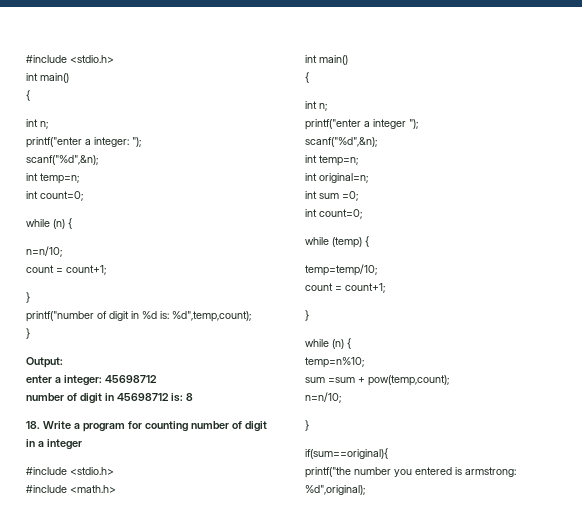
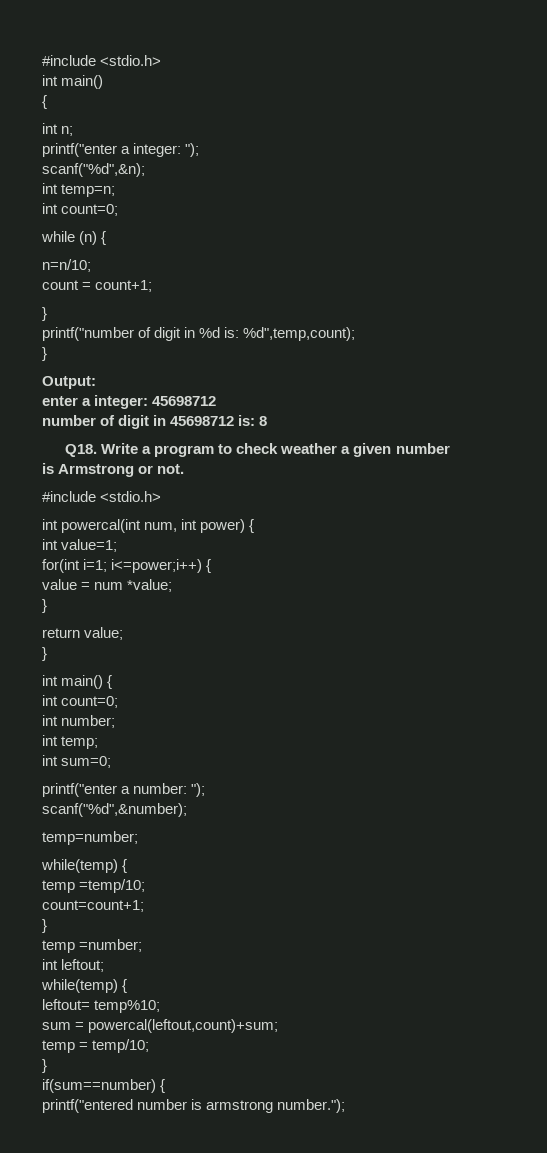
[26,421,40,429] 18. -> [65,444,98,457] Q18.
[128,421,267,432] [26,439,82,450] [26,467,114,475] [26,485,116,493] [305,55,348,65] [305,72,309,83] [305,101,327,111] [305,119,418,130] [305,137,377,147] [305,155,358,166] [305,173,368,183] [305,191,358,201] [305,209,362,219] [305,236,369,248] [305,264,377,276] [305,283,385,293] [305,310,309,321] [305,338,351,349] [305,357,364,368] [305,375,449,386] [305,392,341,403] [305,420,309,431] [305,448,388,459] [305,467,516,478] [305,485,365,495] for counting number of digit in a integer // #include <stdio.h> // #include <math.h> // int main() // { // int n; // printf("enter a integer "); // scanf("%d",&n); // int temp=n; // int original=n; // int sum =0; // int count=0; // while (temp) { // temp=temp/10; // count = count+1; // } // while (n) { // temp=n%10; // sum =sum + pow(temp,count); // n=n/10; // } // if(sum==original){ // printf("the number you entered is armstrong: %d",original); -> [218,443,450,457] [42,463,185,477] [42,491,162,502] [42,519,255,533] [42,539,118,552] [42,559,212,573] [42,579,173,592] [42,599,47,613] [42,627,124,640] [42,647,47,661] [42,675,113,689] [42,695,119,708] [42,715,116,728] [42,735,99,749] [42,755,112,768] [42,783,206,797] [42,803,187,817] [42,831,138,845] [41,859,128,873] [42,879,146,893] [42,900,144,912] [42,919,47,933] [42,939,143,953] [42,959,105,972] [41,979,128,993] [42,999,161,1013] [42,1019,279,1033] [42,1039,150,1053] [42,1059,47,1073] [42,1079,166,1093] [42,1099,346,1113] to check weather a given number is Armstrong or not. // #include <stdio.h> // int powercal(int num, int power) { // int value=1; // for(int i=1; i<=power;i++) { // value = num *value; // } // return value; // } // int main() { // int count=0; // int number; // int temp; // int sum=0; // printf("enter a number: "); // scanf("%d",&number); // temp=number; // while(temp) { // temp =temp/10; // count=count+1; // } // temp =number; // int leftout; // while(temp) { // leftout= temp%10; // sum = powercal(leftout,count)+sum; // temp = temp/10; // } // if(sum==number) { // printf("entered number is armstrong number.");

